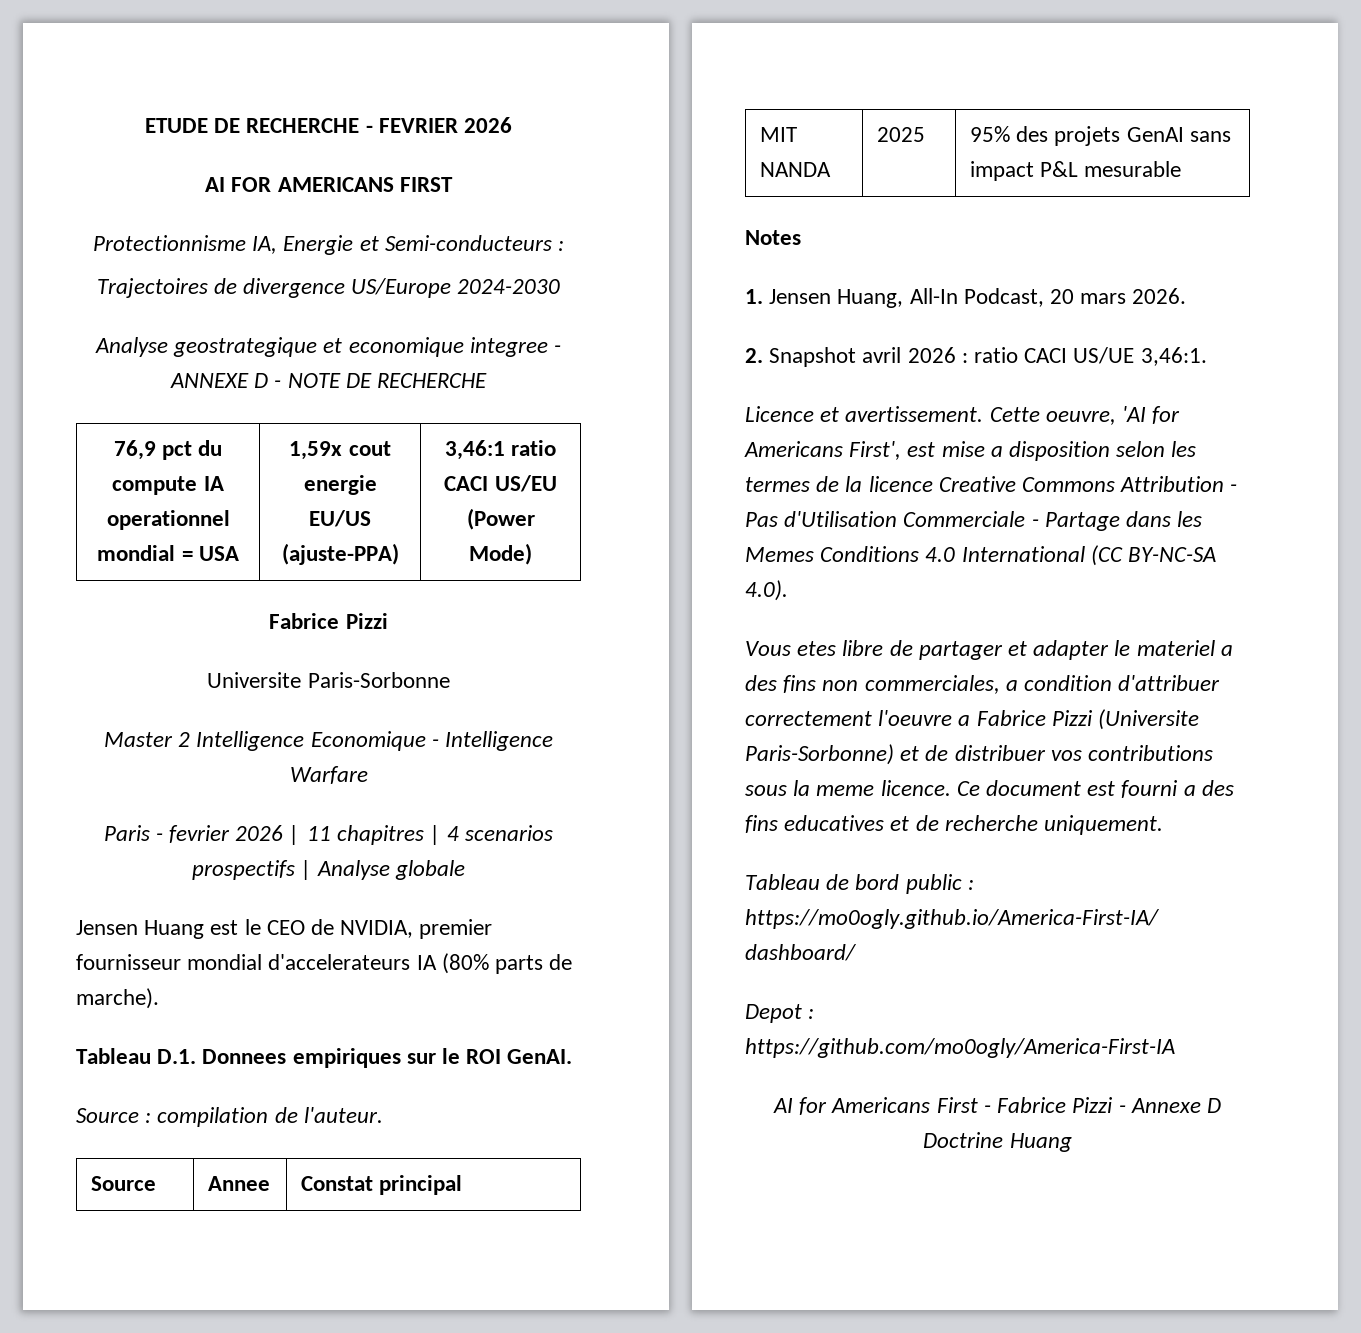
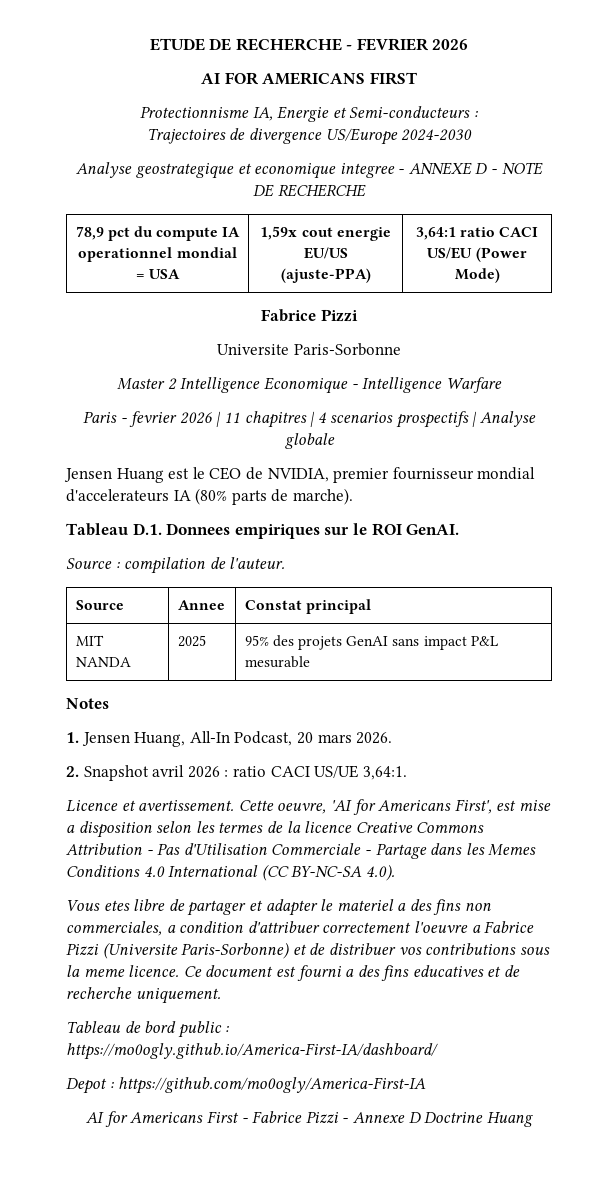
[113,440,156,460] 76,9 -> [75,226,104,240] 78,9
[444,440,505,460] 3,46:1 -> [415,227,456,240] 3,64:1
[1140,347,1207,366] 3,46:1. -> [362,766,407,780] 3,64:1.

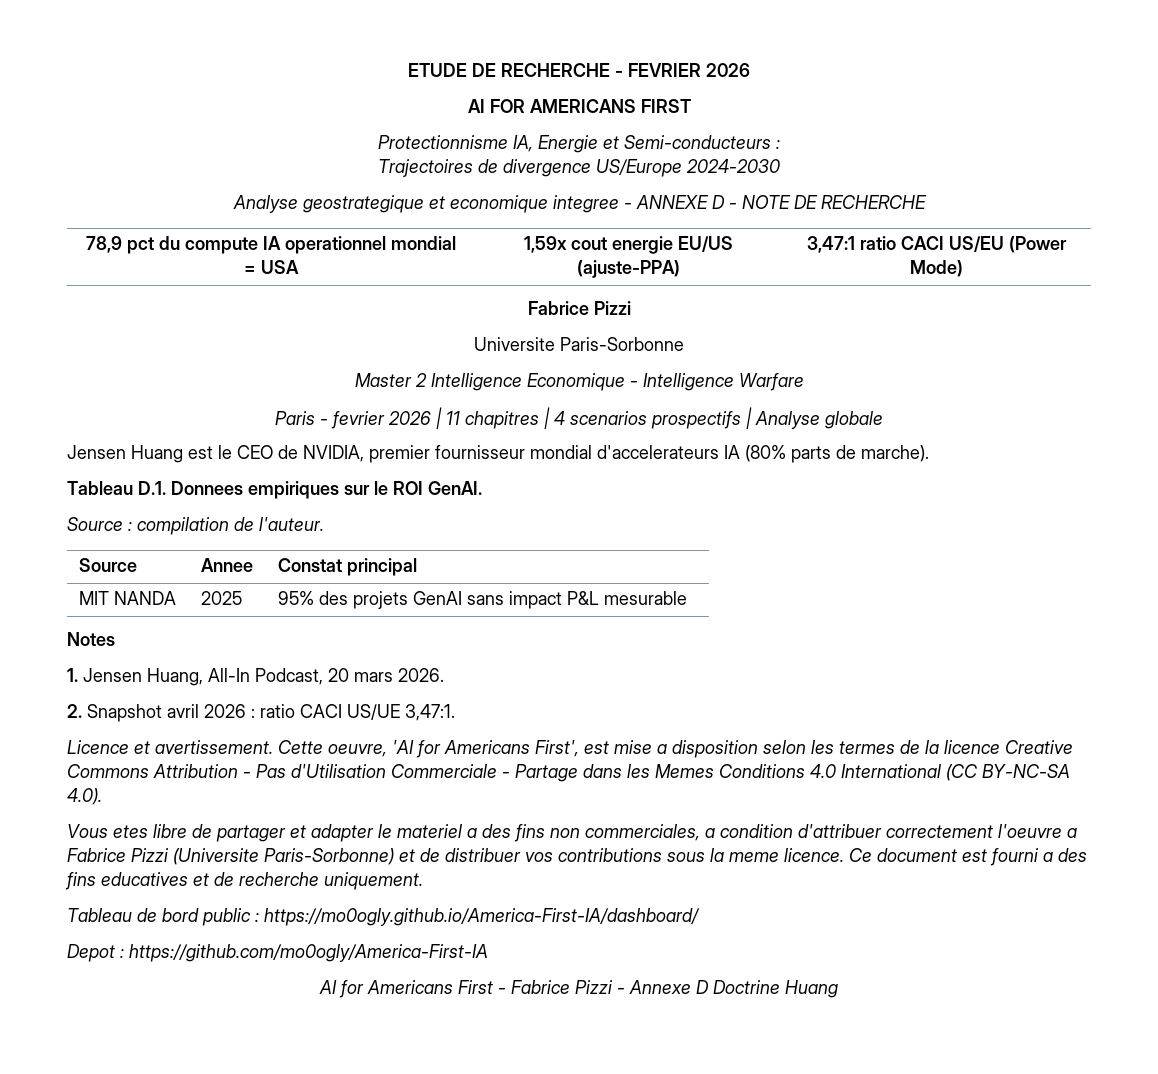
[415,227,456,240] 3,64:1 -> [807,236,855,253] 3,47:1
[362,766,407,780] 3,64:1. -> [405,704,455,721] 3,47:1.

